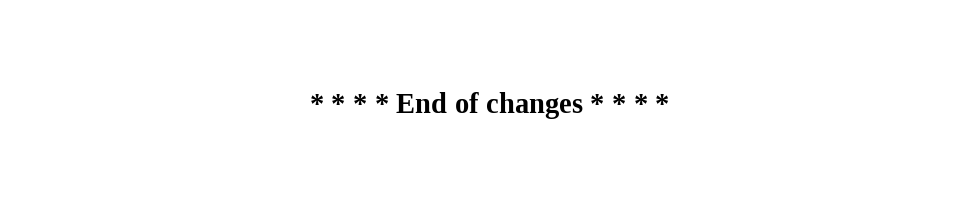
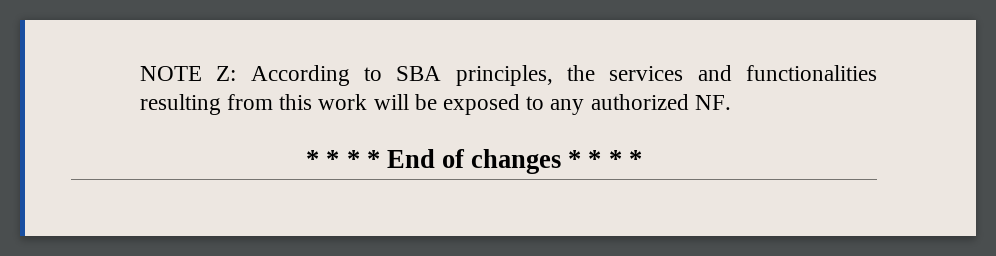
(309, 103) none -> [139,65,877,86] [139,94,731,115] NOTE Z: According to SBA principles, the services and functionalities resulting from this work will be exposed to any authorized NF. //

